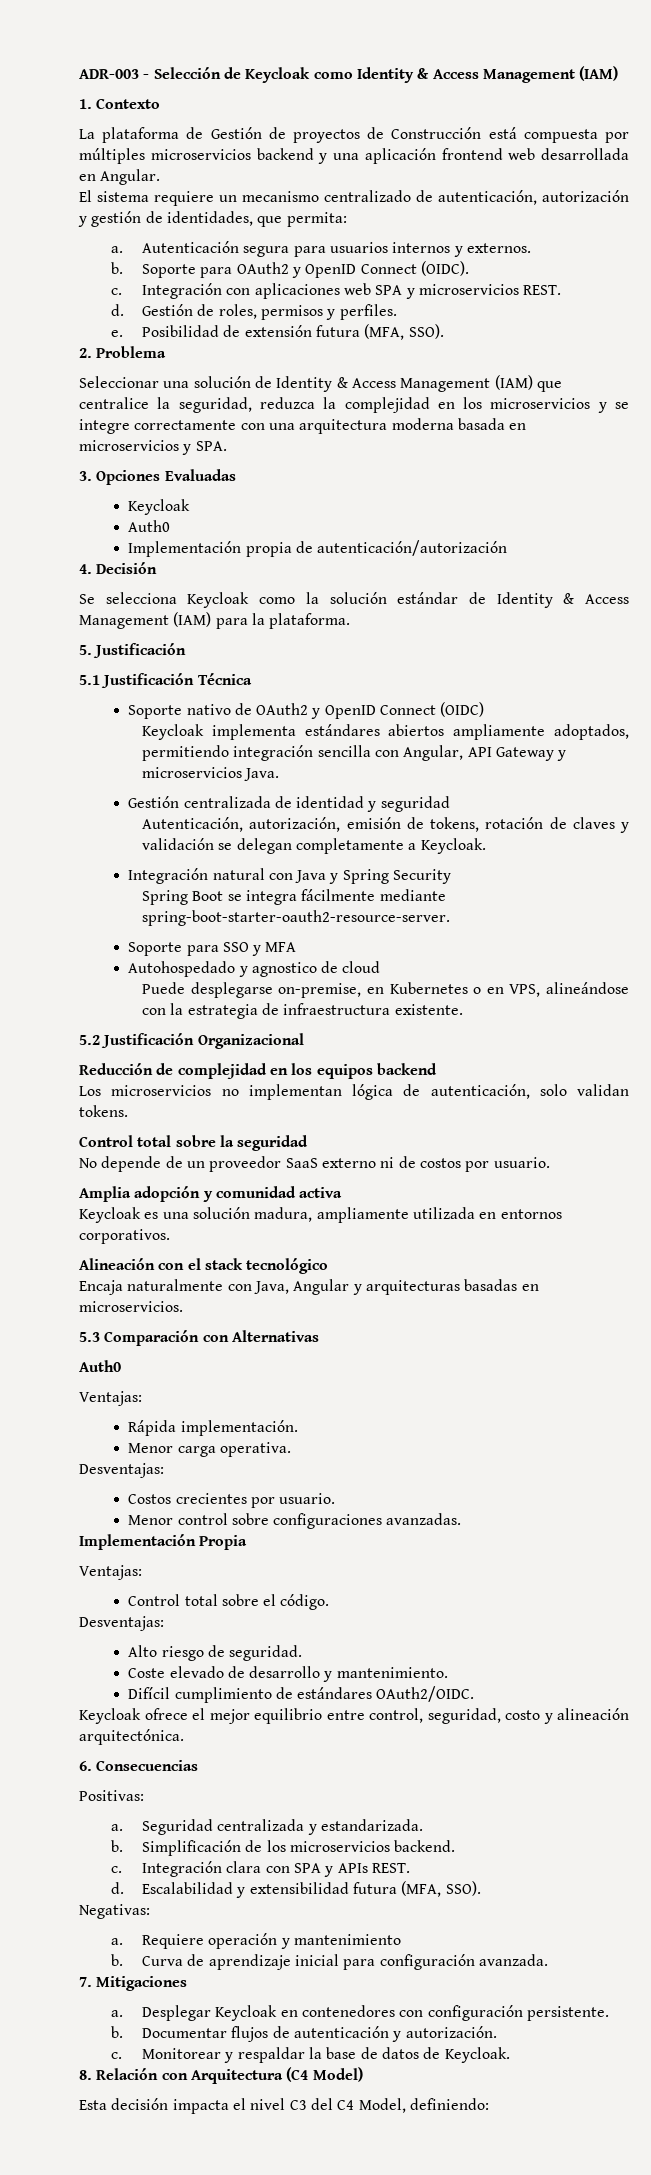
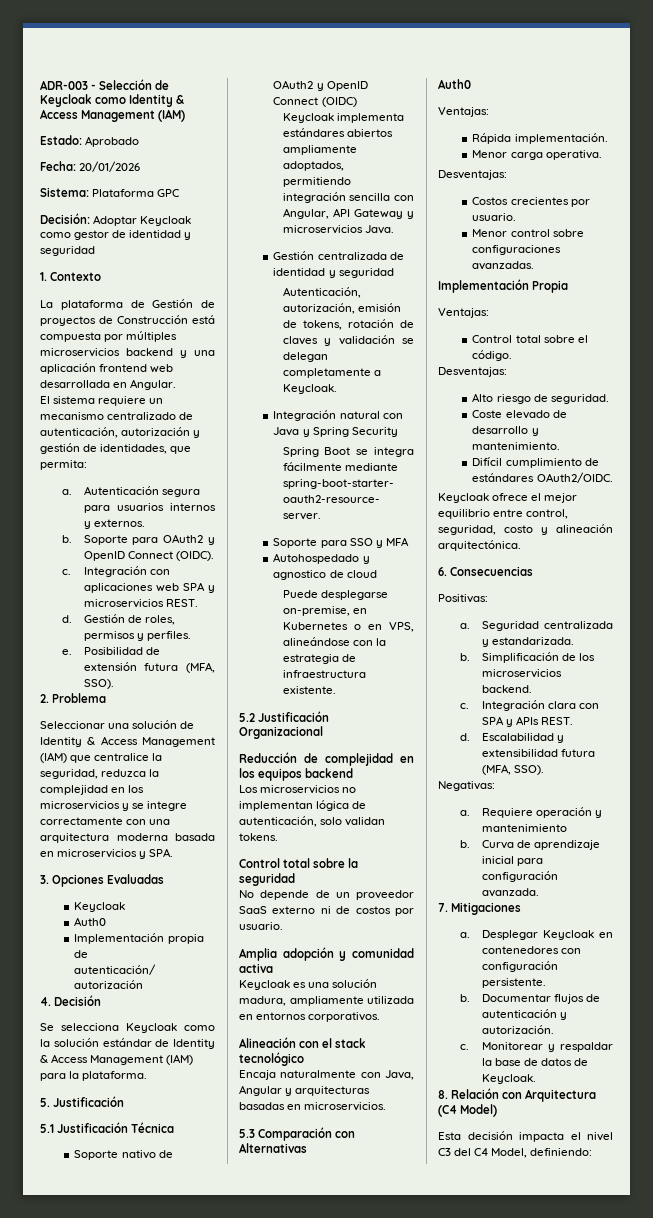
(619, 73) none -> [40,135,140,147] [40,161,141,172] [40,187,180,197] [40,213,192,226] [40,230,192,240] [40,246,95,256] // Estado: Aprobado // Fecha: 20/01/2026 // Sistema: Plataforma GPC // Decisión: Adoptar Keycloak como gestor de identidad y seguridad

